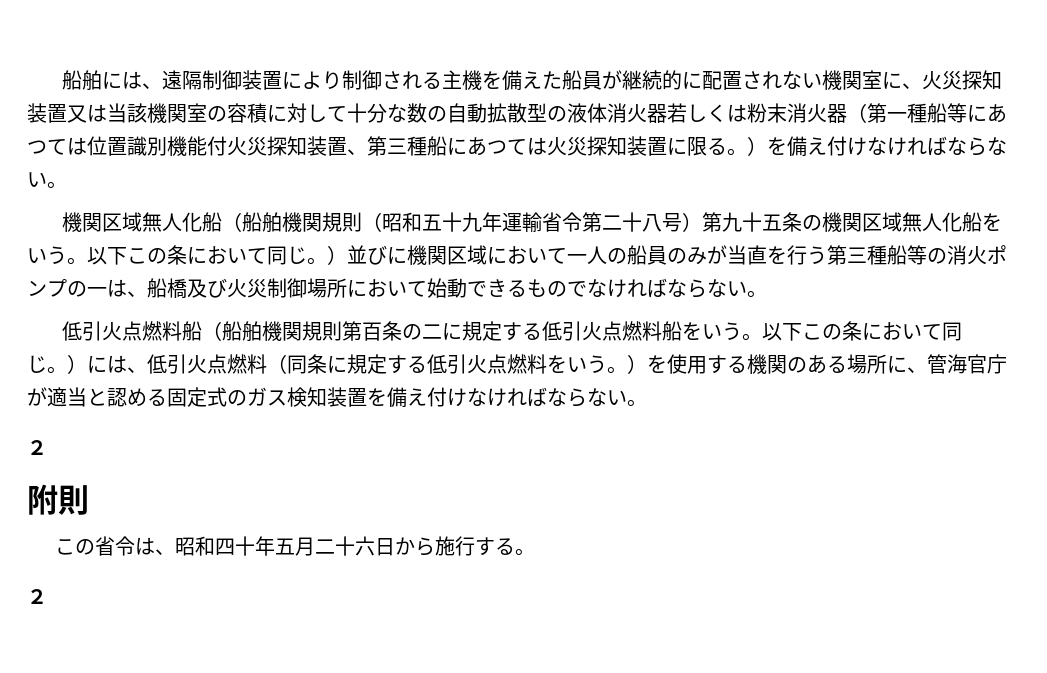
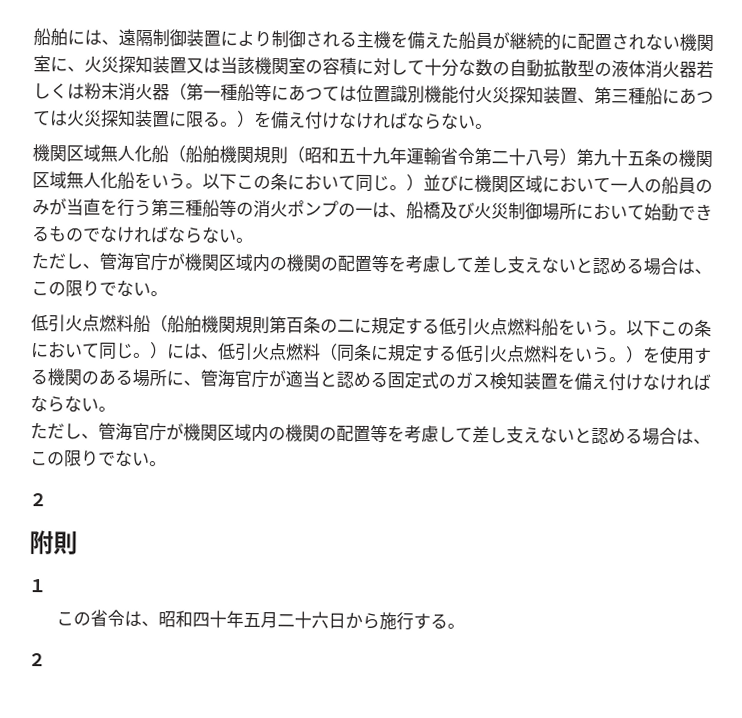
(767, 294) none -> [31,252,712,276] [31,279,168,297] // ただし、管海官庁が機関区域内の機関の配置等を考慮して差し支えないと認める場合は、この限りでない。
(647, 403) none -> [30,422,711,446] [30,449,167,467] // ただし、管海官庁が機関区域内の機関の配置等を考慮して差し支えないと認める場合は、この限りでない。
(89, 500) none -> [28,579,47,593] // １

